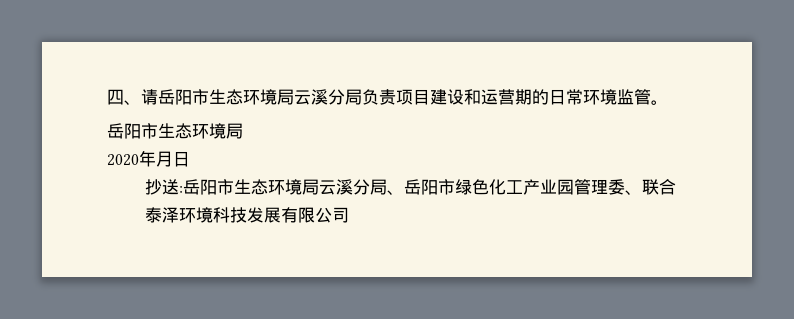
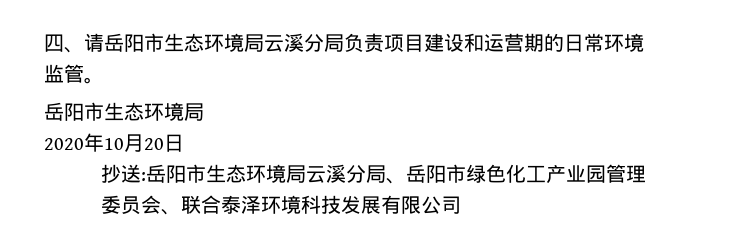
[156,151,173,167] 月 -> [104,134,164,152] 10月20
(626, 187) none -> [120,195,161,215] 员会

